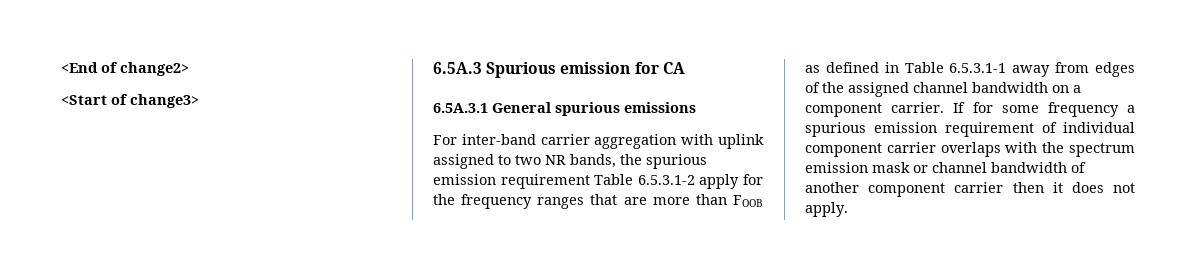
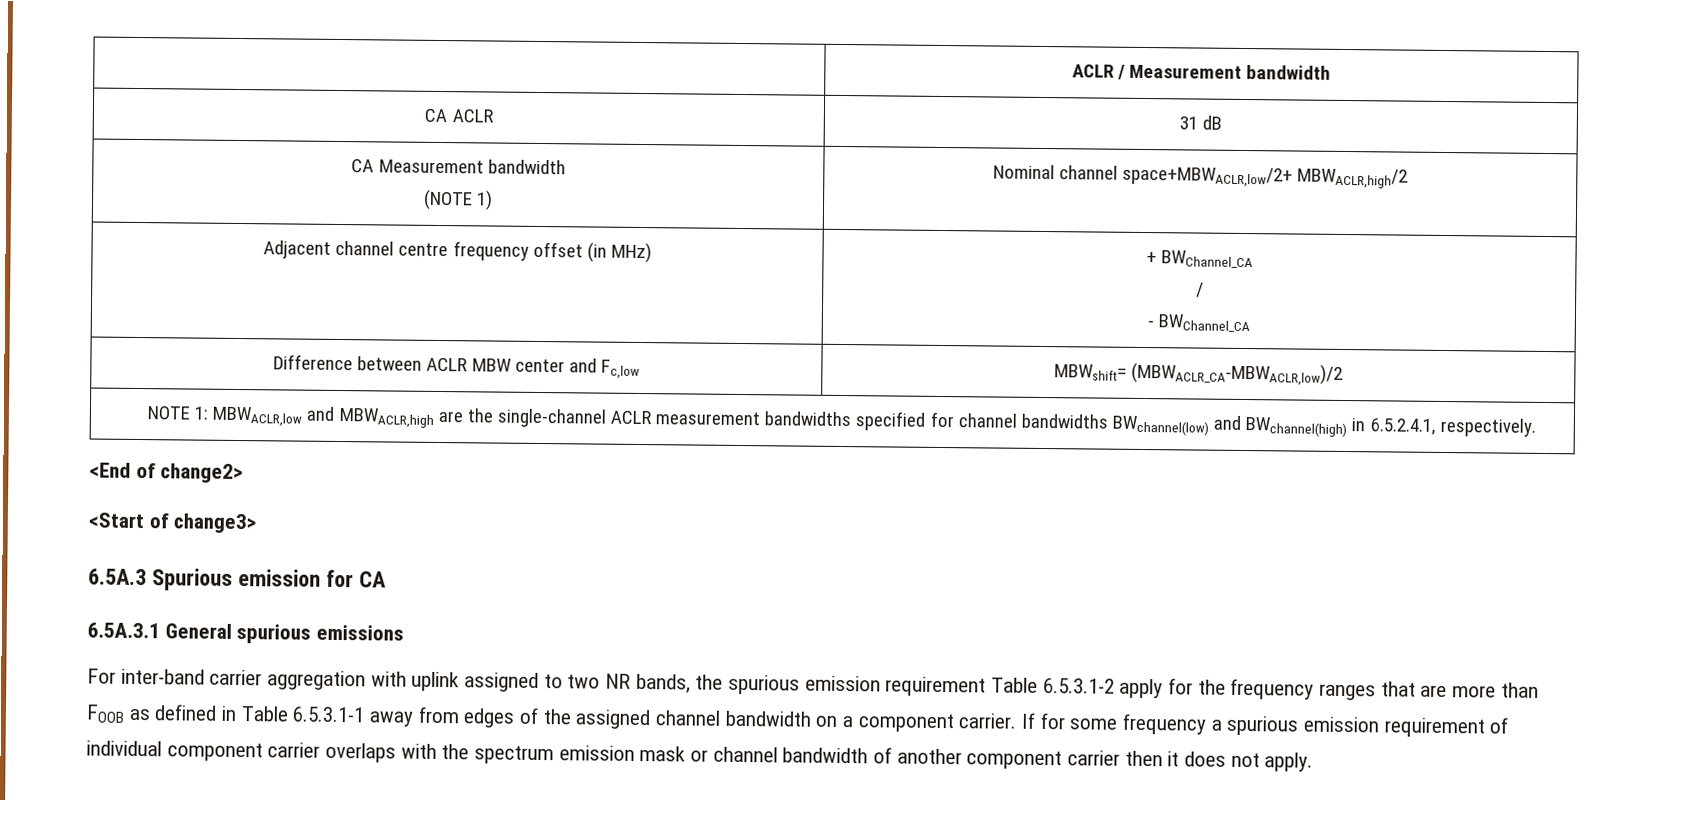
(61, 67) none -> [1071,64,1332,80] [424,108,494,123] [1178,115,1223,130] [351,159,566,175] [422,189,494,211] [992,164,1409,189] [263,240,652,264] [1145,250,1254,269] [1195,282,1204,298] [1146,314,1251,333] [273,354,640,379] [1053,362,1344,386] [147,406,1536,438] | ACLR / Measurement bandwidth // CA ACLR | 31 dB // CA Measurement bandwidth // (NOTE 1) | Nominal channel space+MBWACLR,low/2+ MBWACLR,high/2 // Adjacent channel centre frequency offset (in MHz) | + BWChannel_CA // / // - BWChannel_CA // Difference between ACLR MBW center and Fc,low | MBWshift= (MBWACLR_CA-MBWACLR,low)/2 // NOTE 1: MBWACLR,low and MBWACLR,high are the single-channel ACLR measurement bandwidths specified for channel bandwidths BWchannel(low) and BWchannel(high) in 6.5.2.4.1, respectively. //

